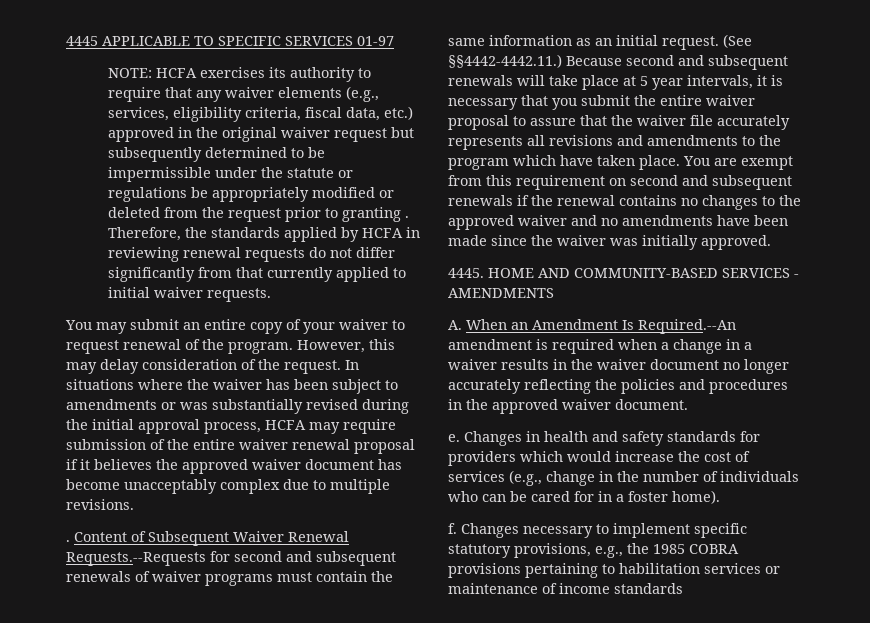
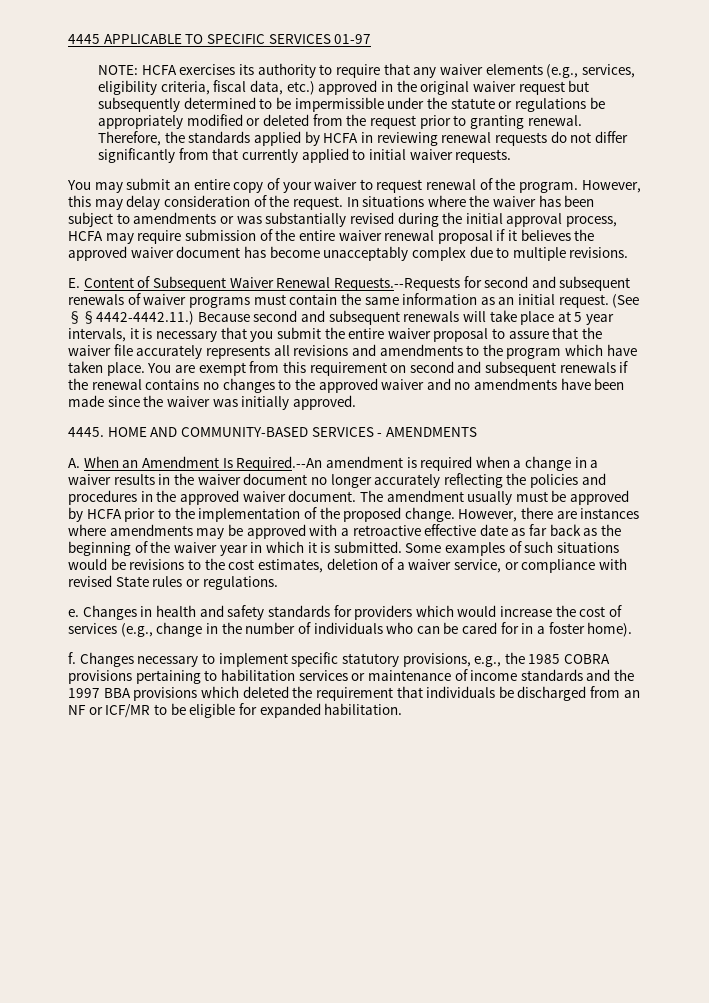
[405,216,410,218] . -> [527,115,582,126] renewal.
[66,540,70,542] . -> [68,278,80,288] E.
(688, 404) none -> [359,490,630,505] [68,507,640,522] [68,524,622,539] [68,541,620,556] [68,558,628,573] [68,575,278,590] The amendment usually must be approved by HCFA prior to the implementation of the proposed change. However, there are instances where amendments may be approved with a retroactive effective date as far back as the beginning of the waiver year in which it is submitted. Some examples of such situations would be revisions to the cost estimates, deletion of a waiver service, or compliance with revised State rules or regulations.
(683, 588) none -> [586,669,635,681] [68,686,640,701] [68,703,403,718] and the 1997 BBA provisions which deleted the requirement that individuals be discharged from an NF or ICF/MR to be eligible for expanded habilitation.

